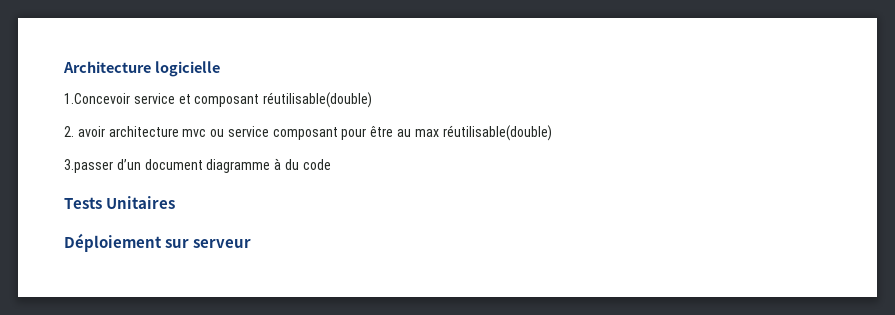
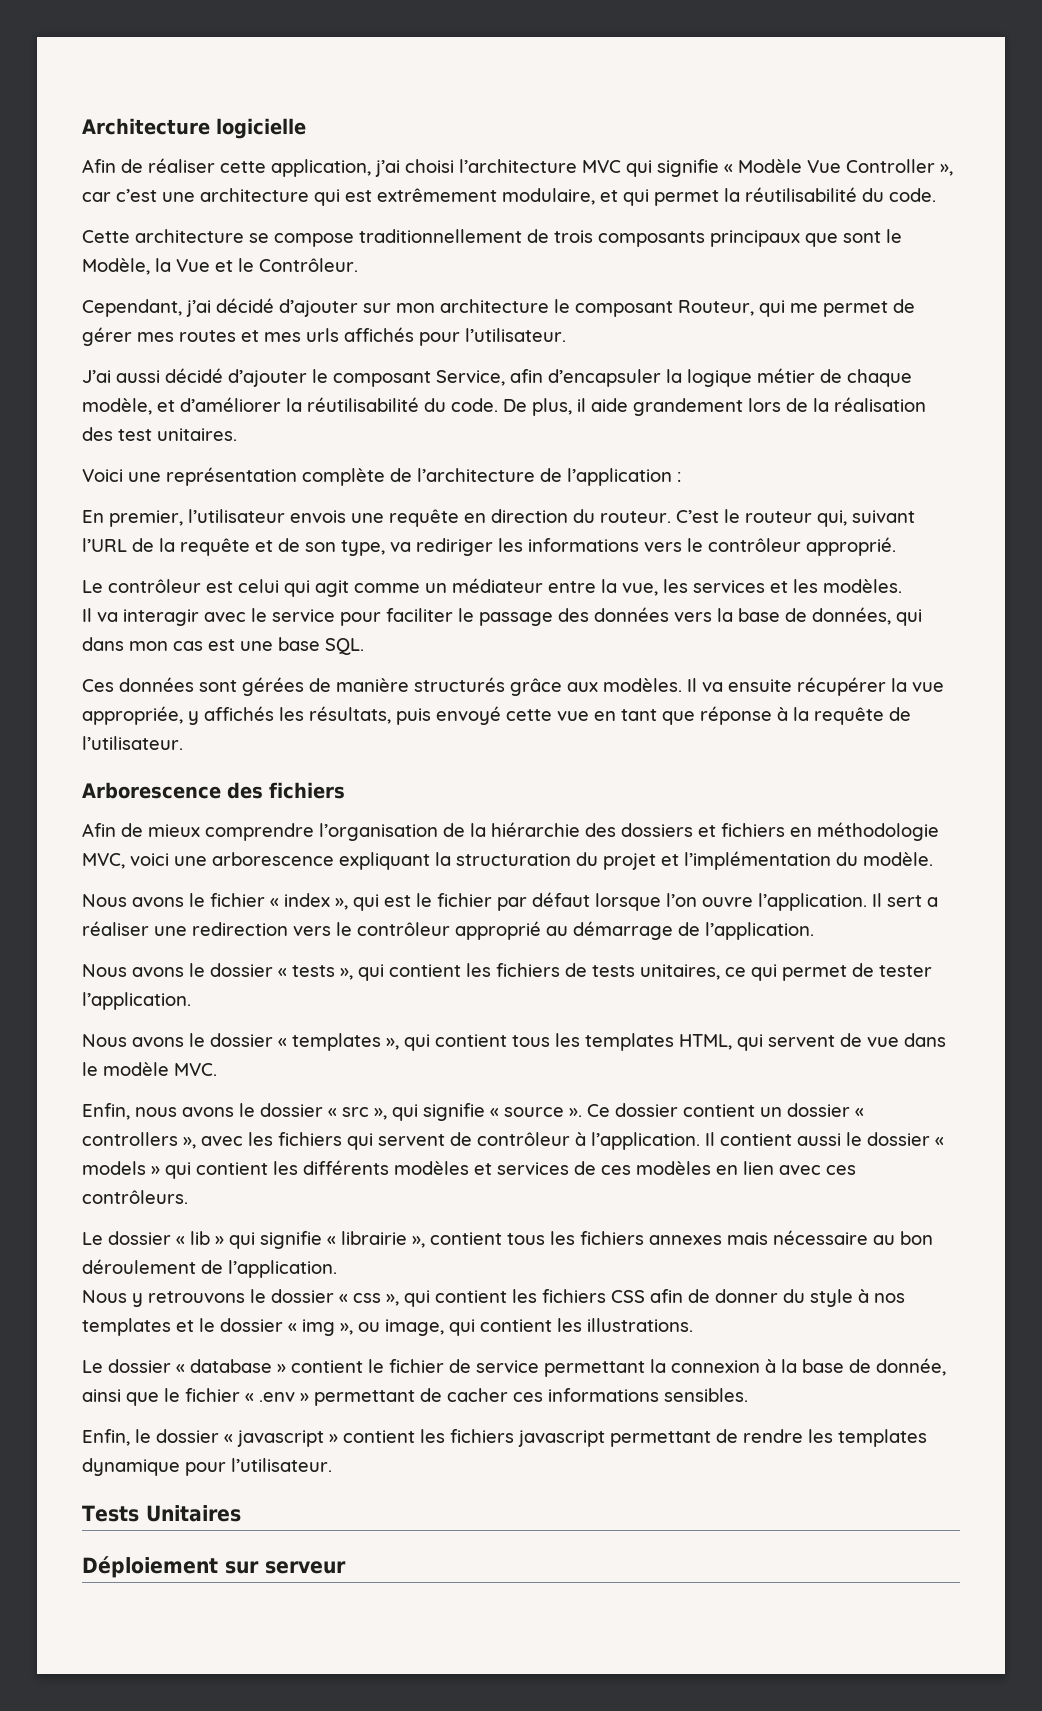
[64,92,373,108] [64,125,552,141] [64,158,331,173] 1.Concevoir service et composant réutilisable(double) // 2. avoir architecture mvc ou service composant pour être au max réutilisable(double) // 3.passer d’un document diagramme à du code -> [82,158,953,177] [82,187,936,206] [82,229,902,247] [82,258,358,275] [82,298,915,317] [82,327,566,346] [82,368,912,387] [82,397,926,416] [82,427,237,441] [82,467,681,486] [82,509,915,527] [82,537,896,556] [82,578,902,597] [82,607,922,626] [82,637,364,655] [82,677,944,696] [82,706,911,725] [82,736,183,750] [82,782,345,799] [82,822,939,841] [82,851,933,870] [82,892,938,911] [82,921,814,940] [82,963,932,981] [82,992,191,1010] [82,1033,946,1051] [82,1062,217,1076] [82,1103,864,1121] [82,1132,944,1150] [82,1160,856,1179] [82,1190,188,1204] [82,1230,933,1249] [82,1259,337,1278] [82,1289,905,1307] [82,1318,693,1336] [82,1358,946,1377] [82,1388,748,1406] [82,1429,927,1447] [82,1458,332,1476] Afin de réaliser cette application, j’ai choisi l’architecture MVC qui signifie « Modèle Vue Controller », car c’est une architecture qui est extrêmement modulaire, et qui permet la réutilisabilité du code. // Cette architecture se compose traditionnellement de trois composants principaux que sont le Modèle, la Vue et le Contrôleur. // Cependant, j’ai décidé d’ajouter sur mon architecture le composant Routeur, qui me permet de gérer mes routes et mes urls affichés pour l’utilisateur. // J’ai aussi décidé d’ajouter le composant Service, afin d’encapsuler la logique métier de chaque modèle, et d’améliorer la réutilisabilité du code. De plus, il aide grandement lors de la réalisation des test unitaires. // Voici une représentation complète de l’architecture de l’application : // En premier, l’utilisateur envois une requête en direction du routeur. C’est le routeur qui, suivant l’URL de la requête et de son type, va rediriger les informations vers le contrôleur approprié. // Le contrôleur est celui qui agit comme un médiateur entre la vue, les services et les modèles. // Il va interagir avec le service pour faciliter le passage des données vers la base de données, qui dans mon cas est une base SQL. // Ces données sont gérées de manière structurés grâce aux modèles. Il va ensuite récupérer la vue appropriée, y affichés les résultats, puis envoyé cette vue en tant que réponse à la requête de l’utilisateur. // Arborescence des fichiers // Afin de mieux comprendre l’organisation de la hiérarchie des dossiers et fichiers en méthodologie MVC, voici une arborescence expliquant la structuration du projet et l’implémentation du modèle. // Nous avons le fichier « index », qui est le fichier par défaut lorsque l’on ouvre l’application. Il sert a réaliser une redirection vers le contrôleur approprié au démarrage de l’application. // Nous avons le dossier « tests », qui contient les fichiers de tests unitaires, ce qui permet de tester l’application. // Nous avons le dossier « templates », qui contient tous les templates HTML, qui servent de vue dans le modèle MVC. // Enfin, nous avons le dossier « src », qui signifie « source ». Ce dossier contient un dossier « controllers », avec les fichiers qui servent de contrôleur à l’application. Il contient aussi le dossier « models » qui contient les différents modèles et services de ces modèles en lien avec ces contrôleurs. // Le dossier « lib » qui signifie « librairie », contient tous les fichiers annexes mais nécessaire au bon déroulement de l’application. // Nous y retrouvons le dossier « css », qui contient les fichiers CSS afin de donner du style à nos templates et le dossier « img », ou image, qui contient les illustrations. // Le dossier « database » contient le fichier de service permettant la connexion à la base de donnée, ainsi que le fichier « .env » permettant de cacher ces informations sensibles. // Enfin, le dossier « javascript » contient les fichiers javascript permettant de rendre les templates dynamique pour l’utilisateur.

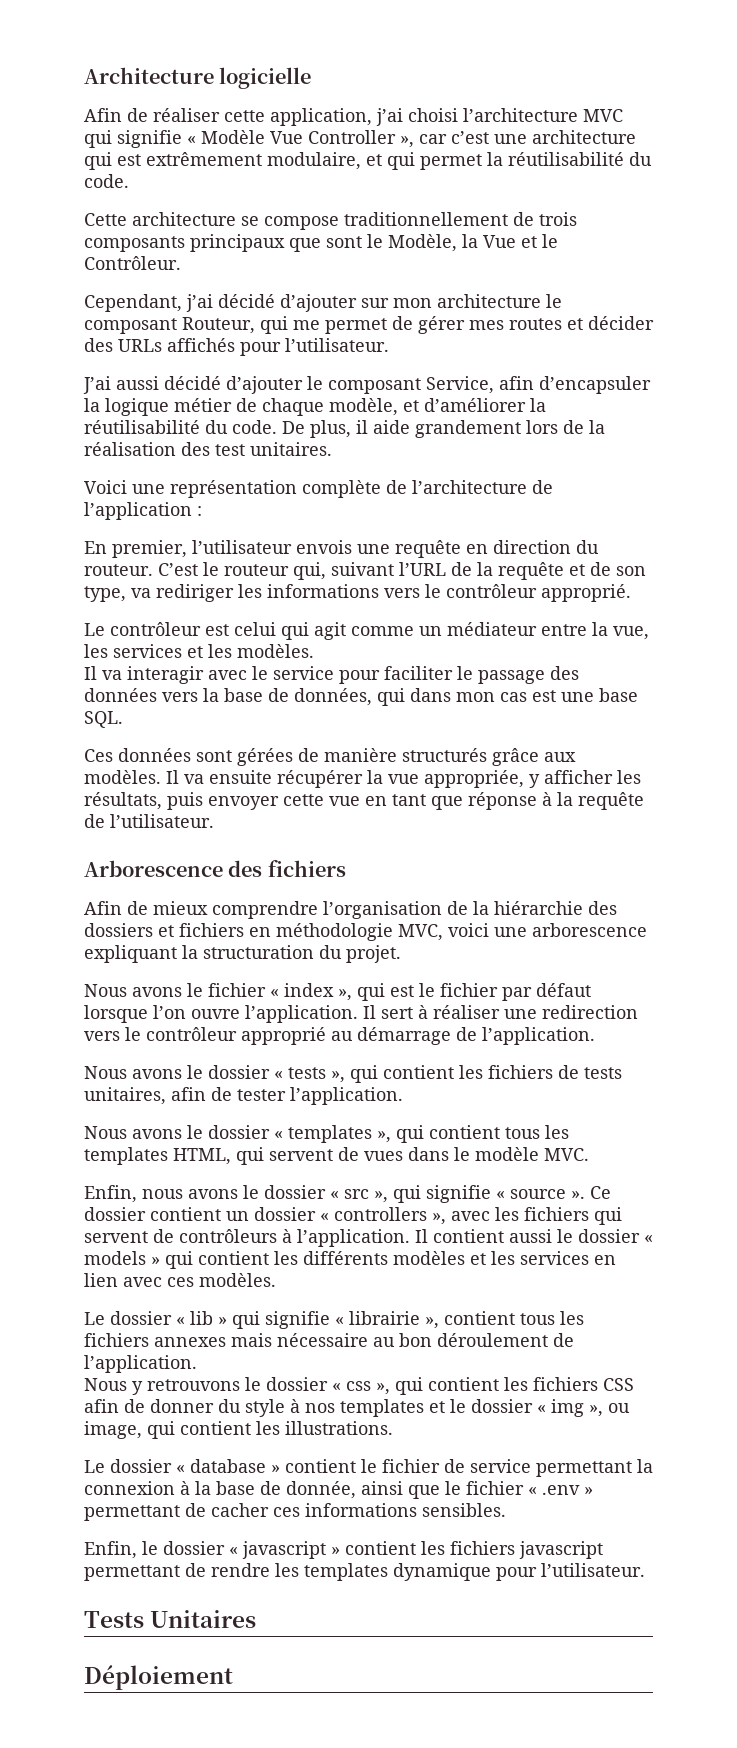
[264,328,339,342] mes urls -> [588,316,654,330] [84,338,162,352] décider des URLs
[204,706,274,721] affichés -> [544,770,613,784] afficher
[436,706,501,725] envoyé -> [208,796,279,810] envoyer
[603,851,933,870] projet et l’implémentation du modèle. -> [346,945,401,963] projet.
[927,897,938,907] a -> [418,1005,428,1019] à
[725,964,847,981] ce qui permet -> [171,1087,206,1101] afin
[867,1037,899,1047] vue -> [364,1151,403,1161] vues
[477,1132,570,1146] contrôleur -> [179,1229,277,1243] contrôleurs
[497,1161,711,1175] services de ces modèles -> [491,1251,589,1265] les services
[82,1190,188,1204] contrôleurs. -> [199,1273,276,1287] modèles.
[225,1561,346,1574] sur serveur -> (233, 1677) none

